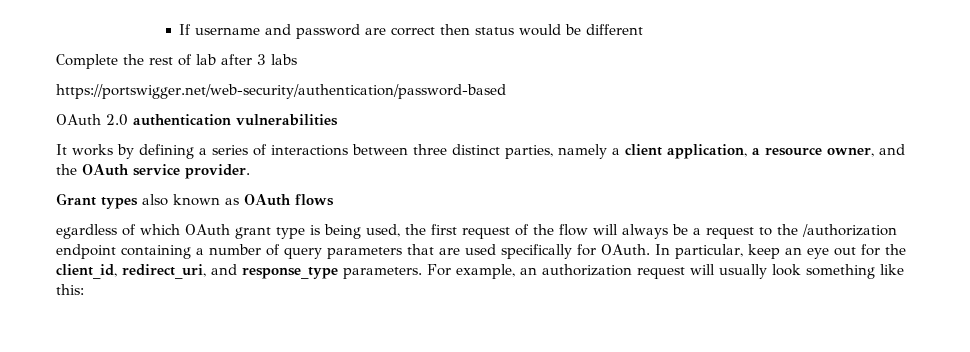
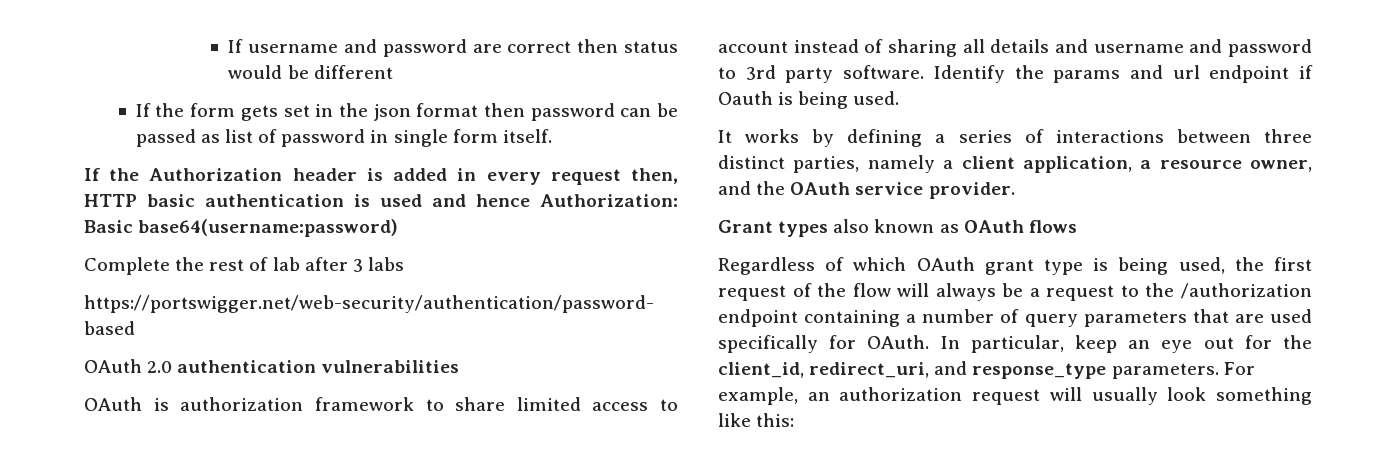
(644, 29) none -> [135,103,678,121] [135,129,552,147] [84,168,678,185] [84,194,678,207] [84,219,399,237] // If the form gets set in the json format then password can be passed as list of password in single form itself. // If the Authorization header is added in every request then, HTTP basic authentication is used and hence Authorization: Basic base64(username:password)
(338, 120) none -> [84,397,678,411] [718,39,1313,57] [718,65,1313,83] [718,91,900,109] // OAuth is authorization framework to share limited access to account instead of sharing all details and username and password to 3rd party software. Identify the params and url endpoint if Oauth is being used.
[56,224,117,239] egardless -> [718,257,815,275] Regardless

